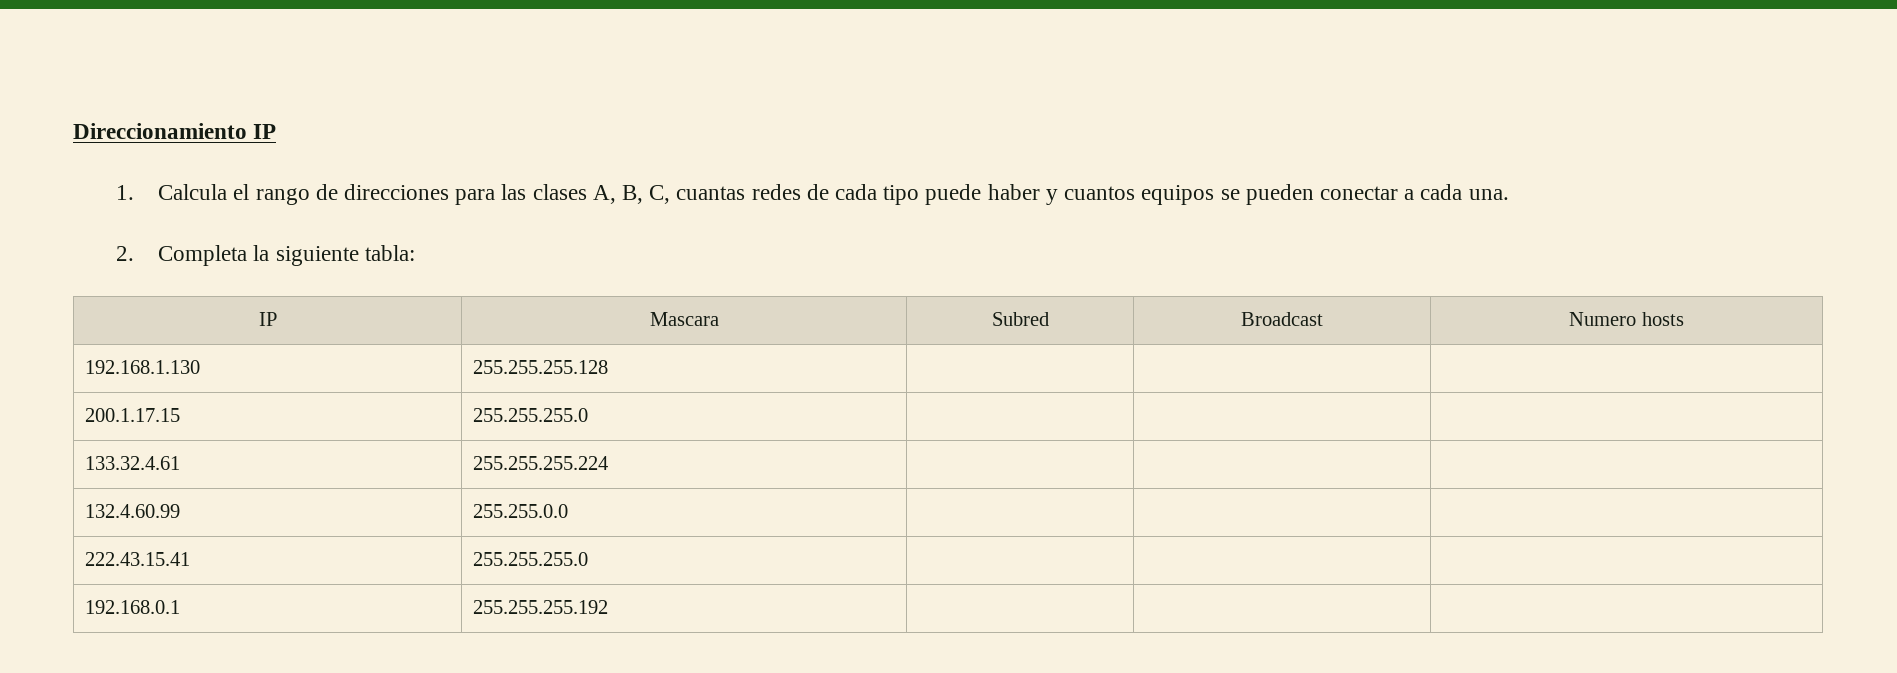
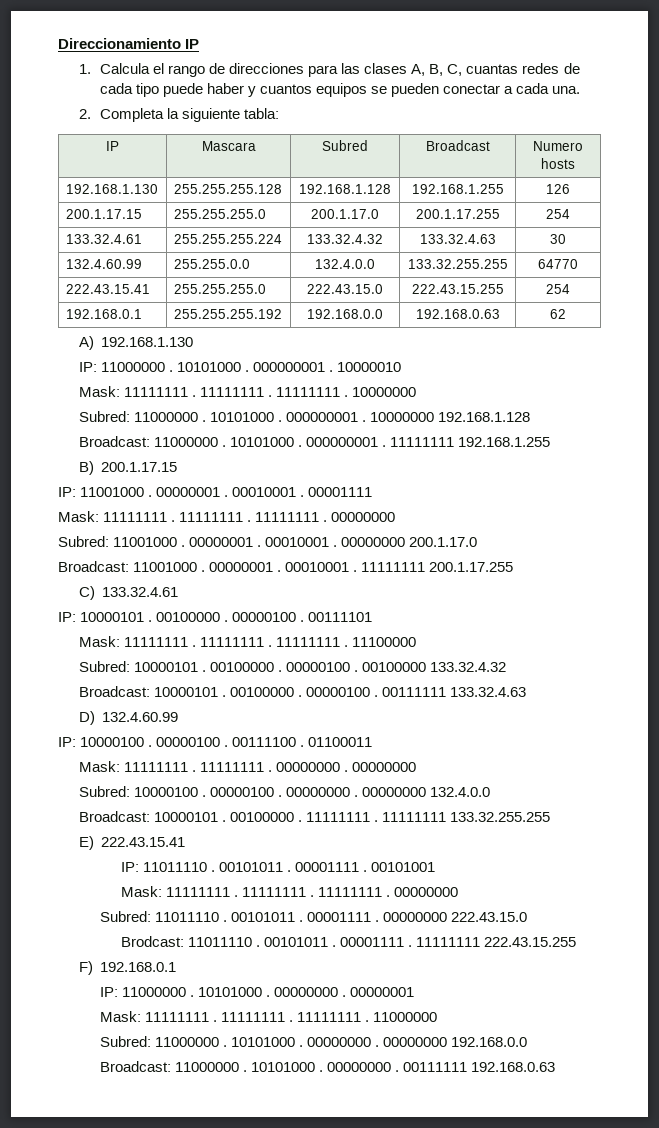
(608, 367) | | -> [299,184,391,194] [411,184,504,194] [546,184,570,194] 192.168.1.128 | 192.168.1.255 | 126
(588, 415) | | -> [311,209,379,219] [415,209,500,219] [546,209,570,219] 200.1.17.0 | 200.1.17.255 | 254
(608, 463) | | -> [307,234,383,244] [419,234,496,244] [550,234,566,244] 133.32.4.32 | 133.32.4.63 | 30
(568, 511) | | -> [315,259,375,269] [407,259,508,269] [538,259,578,269] 132.4.0.0 | 133.32.255.255 | 64770
(588, 559) | | -> [307,284,383,294] [411,284,504,294] [546,284,570,294] 222.43.15.0 | 222.43.15.255 | 254
(608, 607) | | -> [307,309,383,319] [415,309,500,319] [550,309,566,319] [78,336,194,350] [78,362,402,372] [78,386,417,397] [78,411,531,422] [78,436,551,447] [78,461,178,475] [58,487,373,497] [58,511,396,522] [58,536,478,547] [58,561,514,572] [78,586,179,600] [58,612,373,622] [78,636,417,647] [78,661,507,672] [78,686,527,697] [78,711,179,725] [58,737,373,747] [78,761,417,772] [78,786,491,797] [78,811,551,822] [78,836,186,850] [120,862,436,872] [120,886,459,897] [99,911,528,922] [120,936,577,947] [78,961,177,975] [99,987,415,997] [99,1011,438,1022] [99,1036,528,1047] [99,1061,556,1072] 192.168.0.0 | 192.168.0.63 | 62 // A) 192.168.1.130 // IP: 11000000 . 10101000 . 000000001 . 10000010 // Mask: 11111111 . 11111111 . 11111111 . 10000000 // Subred: 11000000 . 10101000 . 000000001 . 10000000 192.168.1.128 // Broadcast: 11000000 . 10101000 . 000000001 . 11111111 192.168.1.255 // B) 200.1.17.15 // IP: 11001000 . 00000001 . 00010001 . 00001111 // Mask: 11111111 . 11111111 . 11111111 . 00000000 // Subred: 11001000 . 00000001 . 00010001 . 00000000 200.1.17.0 // Broadcast: 11001000 . 00000001 . 00010001 . 11111111 200.1.17.255 // C) 133.32.4.61 // IP: 10000101 . 00100000 . 00000100 . 00111101 // Mask: 11111111 . 11111111 . 11111111 . 11100000 // Subred: 10000101 . 00100000 . 00000100 . 00100000 133.32.4.32 // Broadcast: 10000101 . 00100000 . 00000100 . 00111111 133.32.4.63 // D) 132.4.60.99 // IP: 10000100 . 00000100 . 00111100 . 01100011 // Mask: 11111111 . 11111111 . 00000000 . 00000000 // Subred: 10000100 . 00000100 . 00000000 . 00000000 132.4.0.0 // Broadcast: 10000101 . 00100000 . 11111111 . 11111111 133.32.255.255 // E) 222.43.15.41 // IP: 11011110 . 00101011 . 00001111 . 00101001 // Mask: 11111111 . 11111111 . 11111111 . 00000000 // Subred: 11011110 . 00101011 . 00001111 . 00000000 222.43.15.0 // Brodcast: 11011110 . 00101011 . 00001111 . 11111111 222.43.15.255 // F) 192.168.0.1 // IP: 11000000 . 10101000 . 00000000 . 00000001 // Mask: 11111111 . 11111111 . 11111111 . 11000000 // Subred: 11000000 . 10101000 . 00000000 . 00000000 192.168.0.0 // Broadcast: 11000000 . 10101000 . 00000000 . 00111111 192.168.0.63

